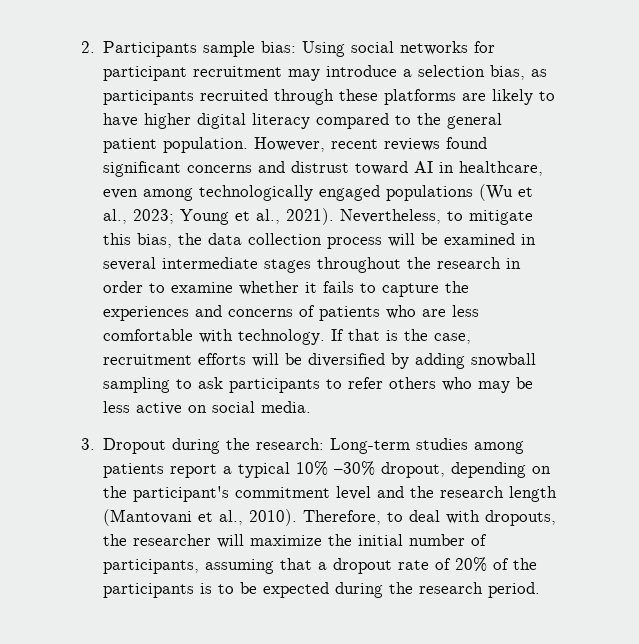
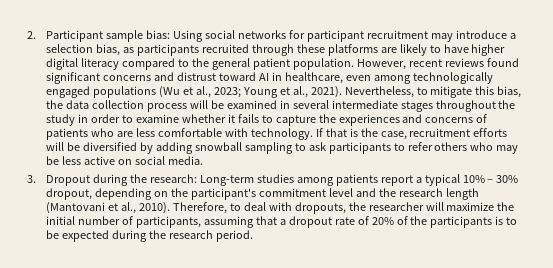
[103,41,198,57] Participants -> [45,30,103,42] Participant
[437,257,502,269] research -> [45,114,75,126] study
[334,461,376,476] –30% -> [487,175,519,183] – 30%

